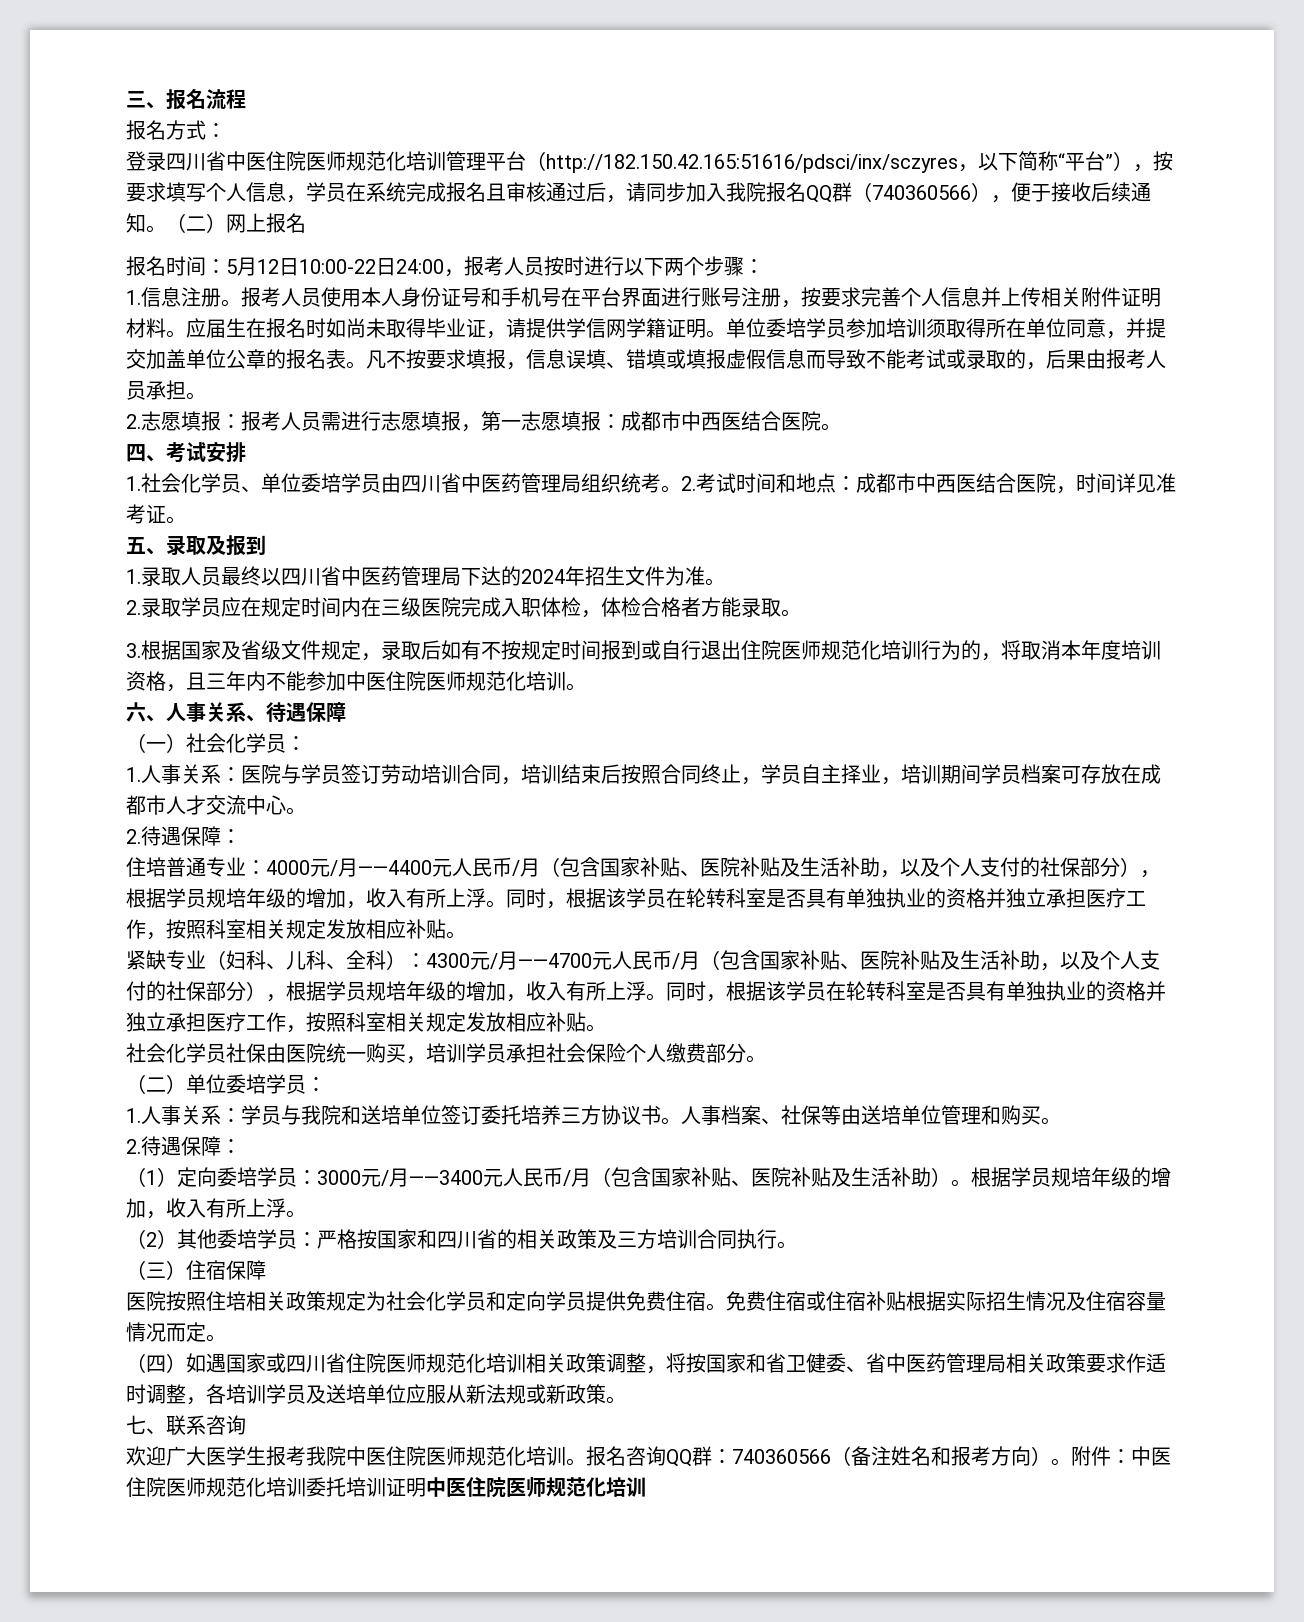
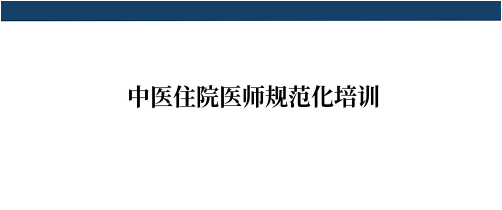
[126,89,246,110] [126,120,226,140] [126,151,1173,173] [126,182,1151,203] [126,213,306,233] [126,256,764,277] [126,287,1161,308] [126,318,1166,339] [126,349,1166,370] [126,380,206,400] [126,411,841,432] [126,442,246,463] [126,473,1176,494] [126,504,186,524] [126,535,266,556] [126,566,725,586] [126,597,801,618] [126,640,1161,661] [126,671,586,692] [126,702,346,722] [126,733,306,753] [126,764,1161,785] [126,795,306,815] [126,826,241,846] [126,857,1160,878] [126,888,1146,909] [126,919,466,940] [126,950,1160,971] [126,981,1166,1002] [126,1012,606,1033] [126,1043,766,1064] [126,1074,326,1094] [126,1105,1061,1125] [126,1136,241,1156] [126,1167,1171,1187] [126,1198,306,1219] [126,1229,797,1249] [126,1260,266,1280] [126,1291,1166,1311] [126,1322,226,1342] [126,1353,1166,1374] [126,1384,626,1405] [126,1415,246,1436] [126,1446,1171,1467] [126,1477,646,1498] 三、报名流程 // 报名方式： // 登录四川省中医住院医师规范化培训管理平台（http://182.150.42.165:51616/pdsci/inx/sczyres，以下简称“平台”），按要求填写个人信息，学员在系统完成报名且审核通过后，请同步加入我院报名QQ群（740360566），便于接收后续通知。（二）网上报名 // 报名时间：5月12日10:00-22日24:00，报考人员按时进行以下两个步骤： // 1.信息注册。报考人员使用本人身份证号和手机号在平台界面进行账号注册，按要求完善个人信息并上传相关附件证明材料。应届生在报名时如尚未取得毕业证，请提供学信网学籍证明。单位委培学员参加培训须取得所在单位同意，并提交加盖单位公章的报名表。凡不按要求填报，信息误填、错填或填报虚假信息而导致不能考试或录取的，后果由报考人员承担。 // 2.志愿填报：报考人员需进行志愿填报，第一志愿填报：成都市中西医结合医院。 // 四、考试安排 // 1.社会化学员、单位委培学员由四川省中医药管理局组织统考。2.考试时间和地点：成都市中西医结合医院，时间详见准考证。 // 五、录取及报到 // 1.录取人员最终以四川省中医药管理局下达的2024年招生文件为准。 // 2.录取学员应在规定时间内在三级医院完成入职体检，体检合格者方能录取。 // 3.根据国家及省级文件规定，录取后如有不按规定时间报到或自行退出住院医师规范化培训行为的，将取消本年度培训资格，且三年内不能参加中医住院医师规范化培训。 // 六、人事关系、待遇保障 // （一）社会化学员： // 1.人事关系：医院与学员签订劳动培训合同，培训结束后按照合同终止，学员自主择业，培训期间学员档案可存放在成都市人才交流中心。 // 2.待遇保障： // 住培普通专业：4000元/月——4400元人民币/月（包含国家补贴、医院补贴及生活补助，以及个人支付的社保部分），根据学员规培年级的增加，收入有所上浮。同时，根据该学员在轮转科室是否具有单独执业的资格并独立承担医疗工作，按照科室相关规定发放相应补贴。 // 紧缺专业（妇科、儿科、全科）：4300元/月——4700元人民币/月（包含国家补贴、医院补贴及生活补助，以及个人支付的社保部分），根据学员规培年级的增加，收入有所上浮。同时，根据该学员在轮转科室是否具有单独执业的资格并独立承担医疗工作，按照科室相关规定发放相应补贴。 // 社会化学员社保由医院统一购买，培训学员承担社会保险个人缴费部分。 // （二）单位委培学员： // 1.人事关系：学员与我院和送培单位签订委托培养三方协议书。人事档案、社保等由送培单位管理和购买。 // 2.待遇保障： // （1）定向委培学员：3000元/月——3400元人民币/月（包含国家补贴、医院补贴及生活补助）。根据学员规培年级的增加，收入有所上浮。 // （2）其他委培学员：严格按国家和四川省的相关政策及三方培训合同执行。 // （三）住宿保障 // 医院按照住培相关政策规定为社会化学员和定向学员提供免费住宿。免费住宿或住宿补贴根据实际招生情况及住宿容量情况而定。 // （四）如遇国家或四川省住院医师规范化培训相关政策调整，将按国家和省卫健委、省中医药管理局相关政策要求作适时调整，各培训学员及送培单位应服从新法规或新政策。 // 七、联系咨询 // 欢迎广大医学生报考我院中医住院医师规范化培训。报名咨询QQ群：740360566（备注姓名和报考方向）。附件：中医住院医师规范化培训委托培训证明中医住院医师规范化培训 -> [125,84,381,109] 中医住院医师规范化培训

